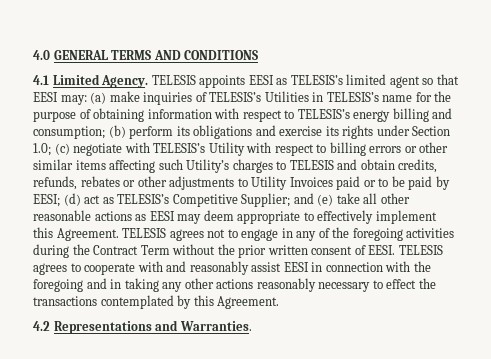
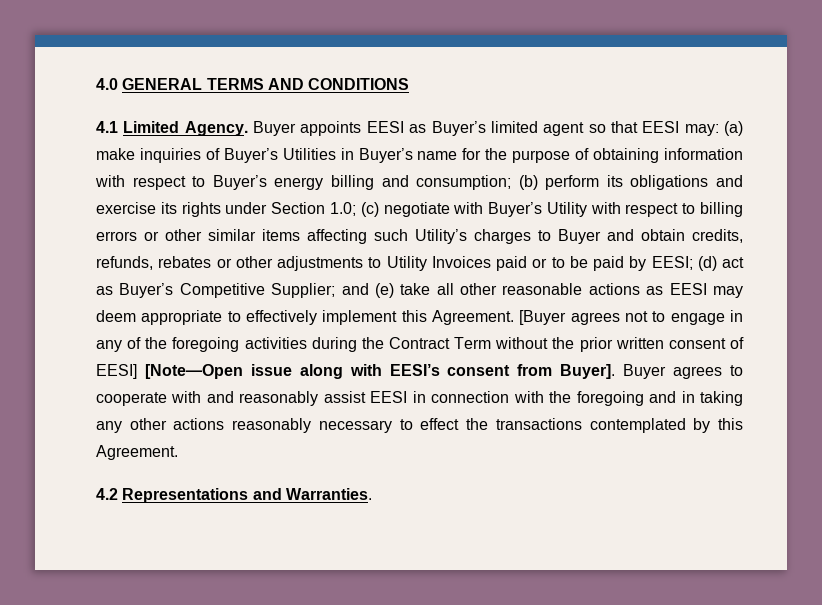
[151,75,196,85] TELESIS -> [253,121,297,136] Buyer
[290,75,343,85] TELESIS’s -> [431,121,486,136] Buyer’s
[209,92,262,102] TELESIS’s -> [223,148,278,163] Buyer’s
[326,92,379,102] TELESIS’s -> [358,148,413,163] Buyer’s
[297,109,350,119] TELESIS’s -> [212,175,267,190] Buyer’s
[153,143,206,153] TELESIS’s -> [488,202,543,217] Buyer’s
[289,160,334,170] TELESIS -> [558,229,601,244] Buyer
[117,194,170,204] TELESIS’s -> [119,283,174,298] Buyer’s
[122,228,167,238] TELESIS -> [519,310,567,325] [Buyer
[368,245,443,255] EESI. TELESIS -> [96,364,667,379] EESI] [Note—Open issue along with EESI’s consent from Buyer]. Buyer

